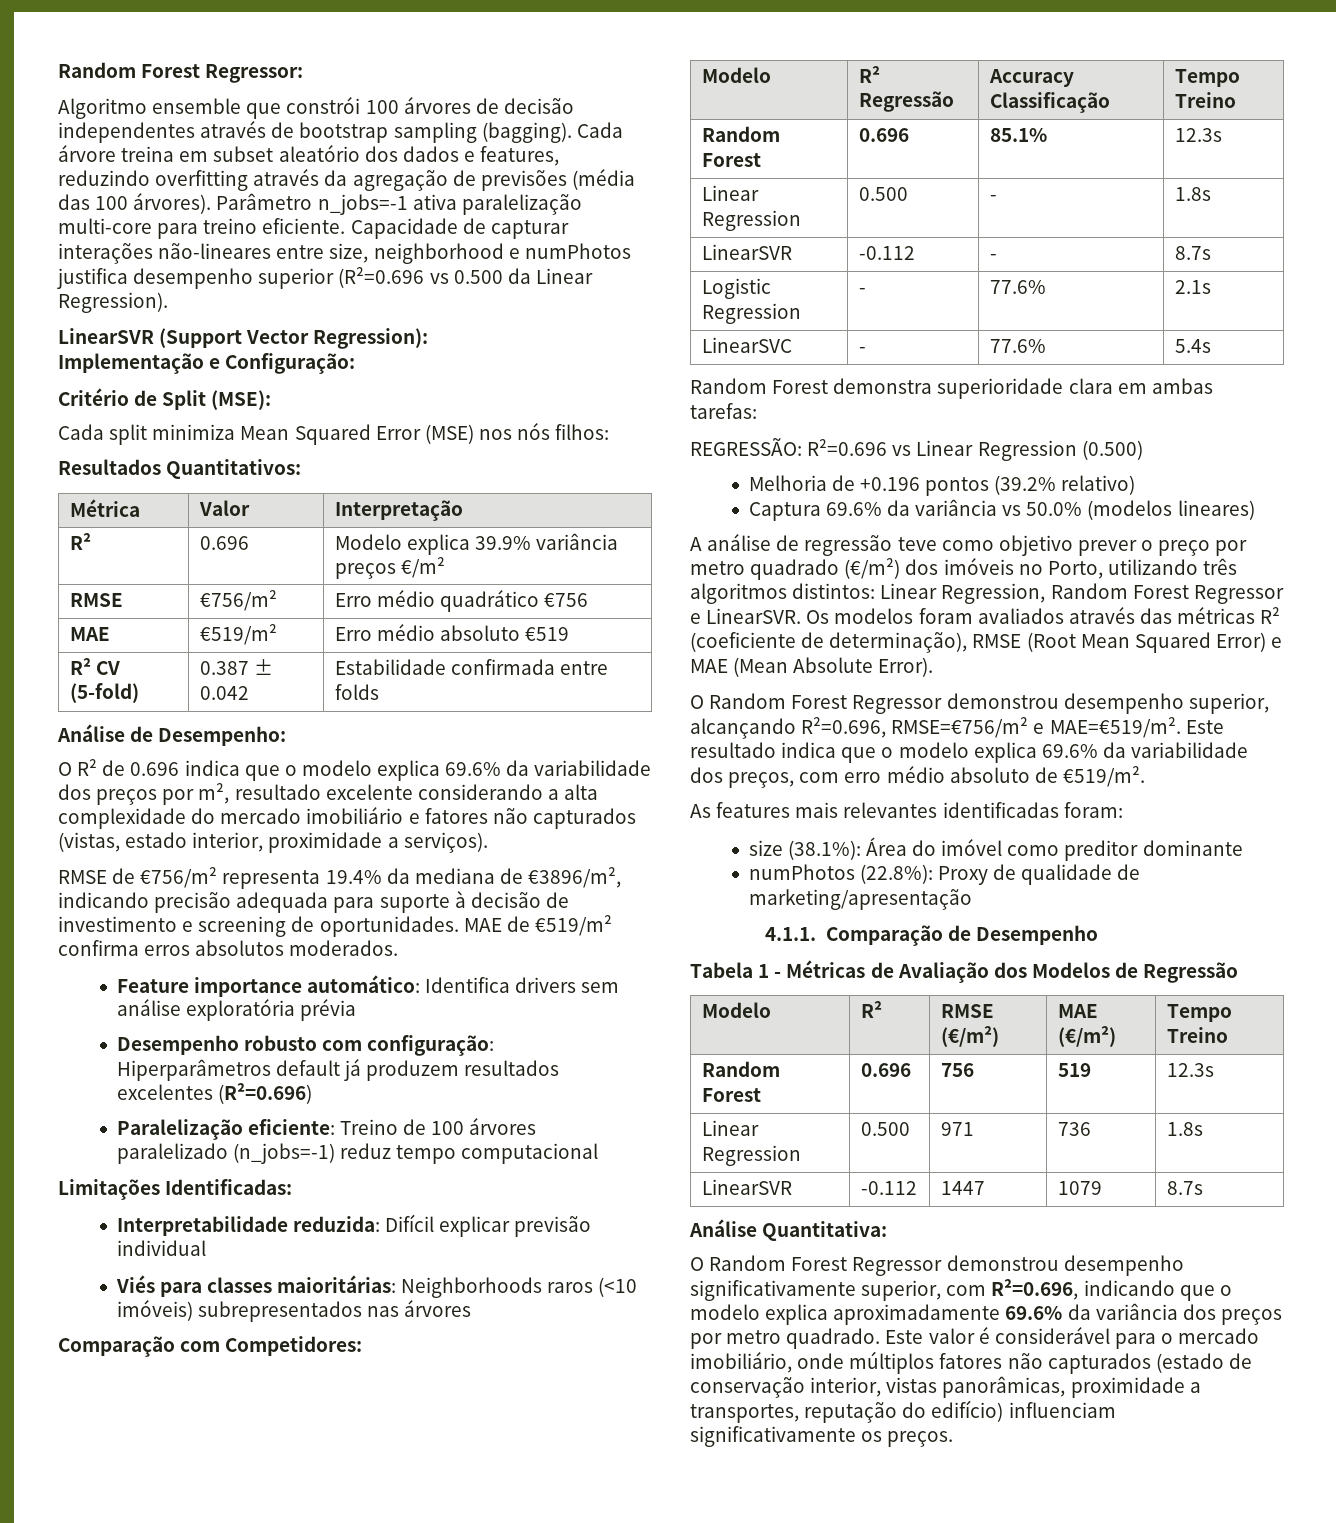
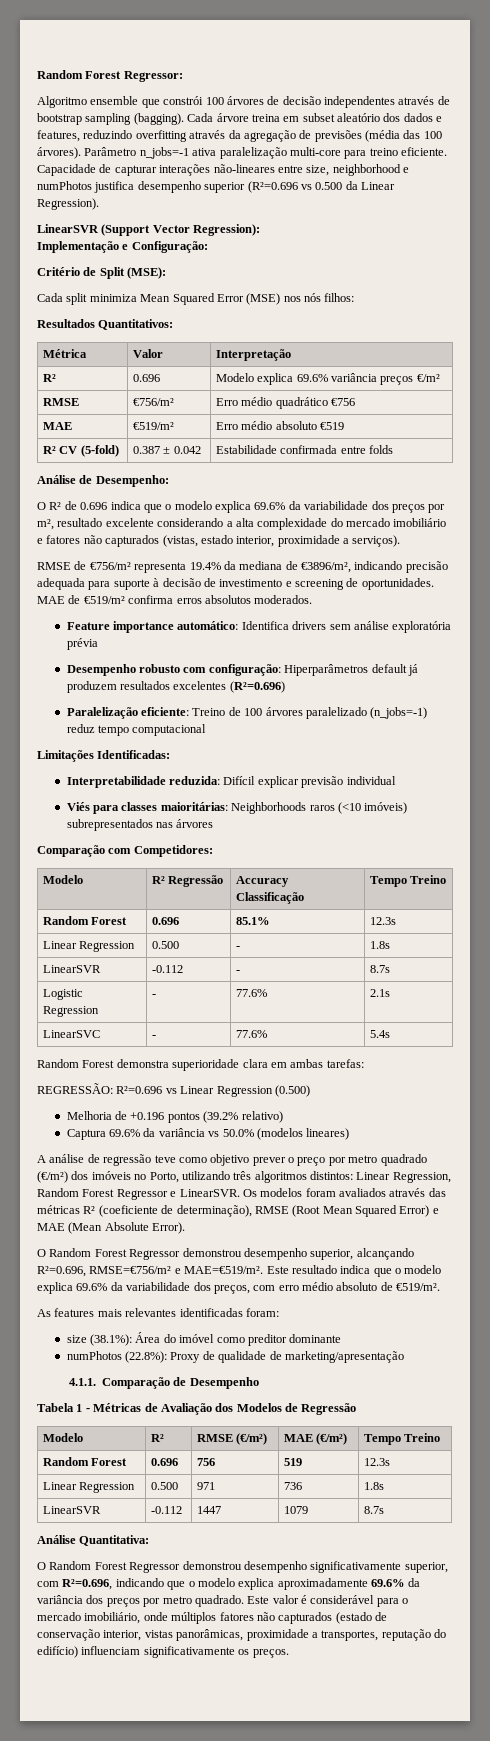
[475,536,532,550] 39.9% -> [296,374,328,382] 69.6%

